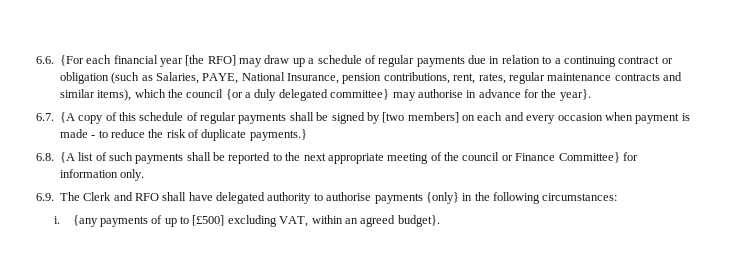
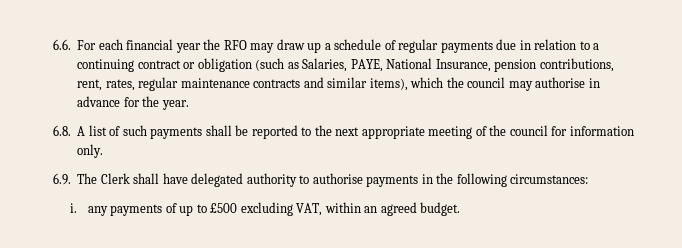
[59,55,84,66] {For -> [77,40,97,50] For
[185,55,236,66] [the RFO] -> [203,39,247,50] the RFO
[225,89,390,101] {or a duly delegated committee} -> (506, 82) none
[559,89,591,101] [35,112,690,124] [59,129,307,141] [35,152,75,163] year}. // 6.7. {A copy of this schedule of regular payments shall be signed by [two members] on each and every occasion when payment is made - to reduce the risk of duplicate payments.} // 6.8. {A -> [161,100,189,110] [52,125,86,136] year. // 6.8. A
[501,152,620,163] or Finance Committee} -> (548, 130) none
[113,192,159,201] and RFO -> (130, 178) none
[425,192,459,204] {only} -> (419, 181) none
[72,215,98,227] {any -> [87,206,108,216] any
[192,215,225,226] [£500] -> [210,203,238,213] £500
[397,215,440,227] budget}. -> [420,202,461,216] budget.

